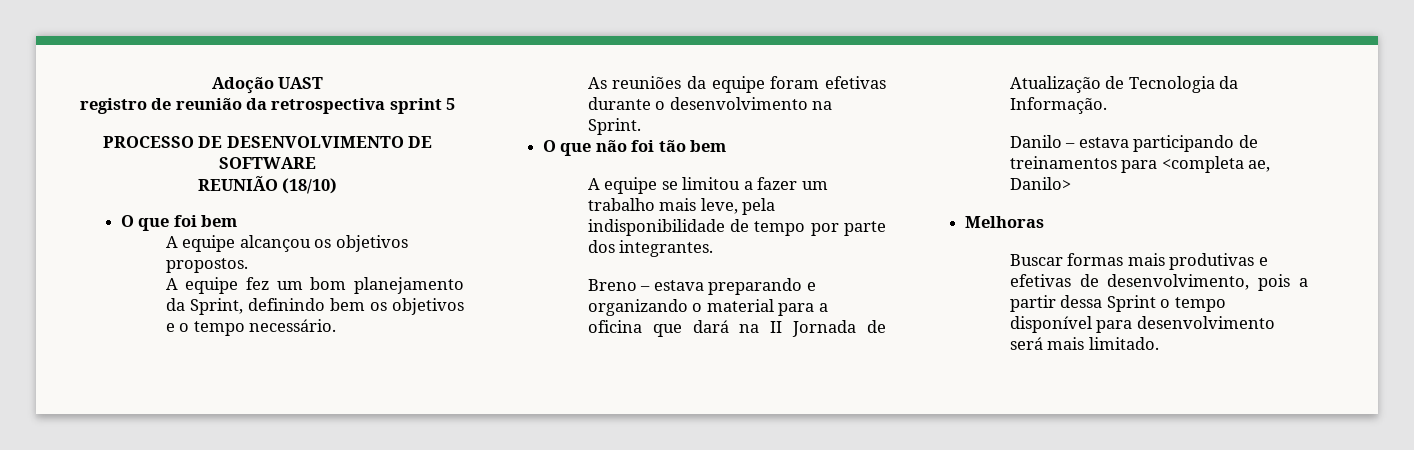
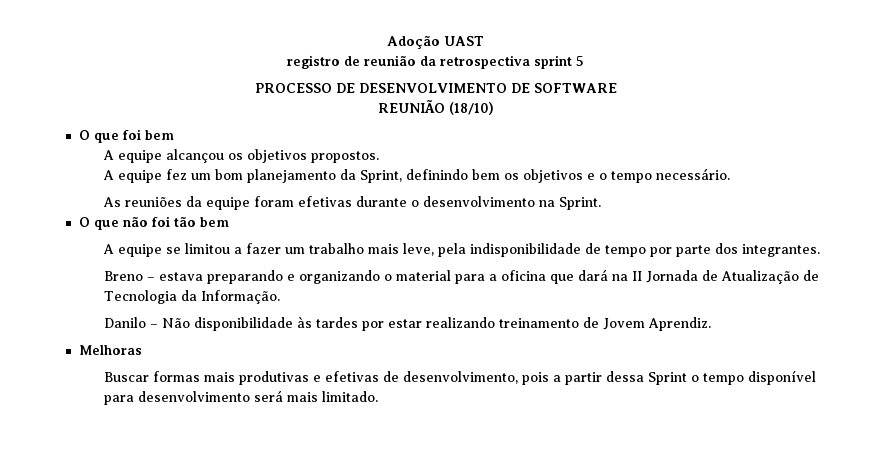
[1078,135,1258,152] [1009,156,1271,173] [1009,177,1071,190] estava participando de treinamentos para <completa ae, Danilo> -> [162,316,712,331] Não disponibilidade às tardes por estar realizando treinamento de Jovem Aprendiz.

